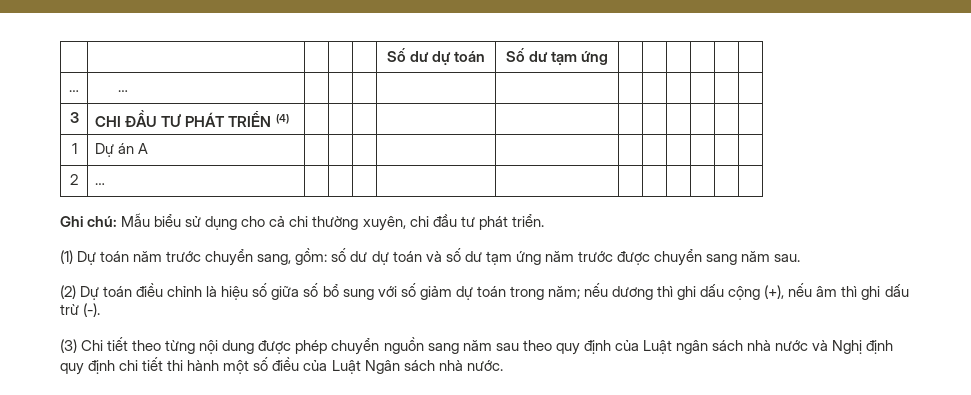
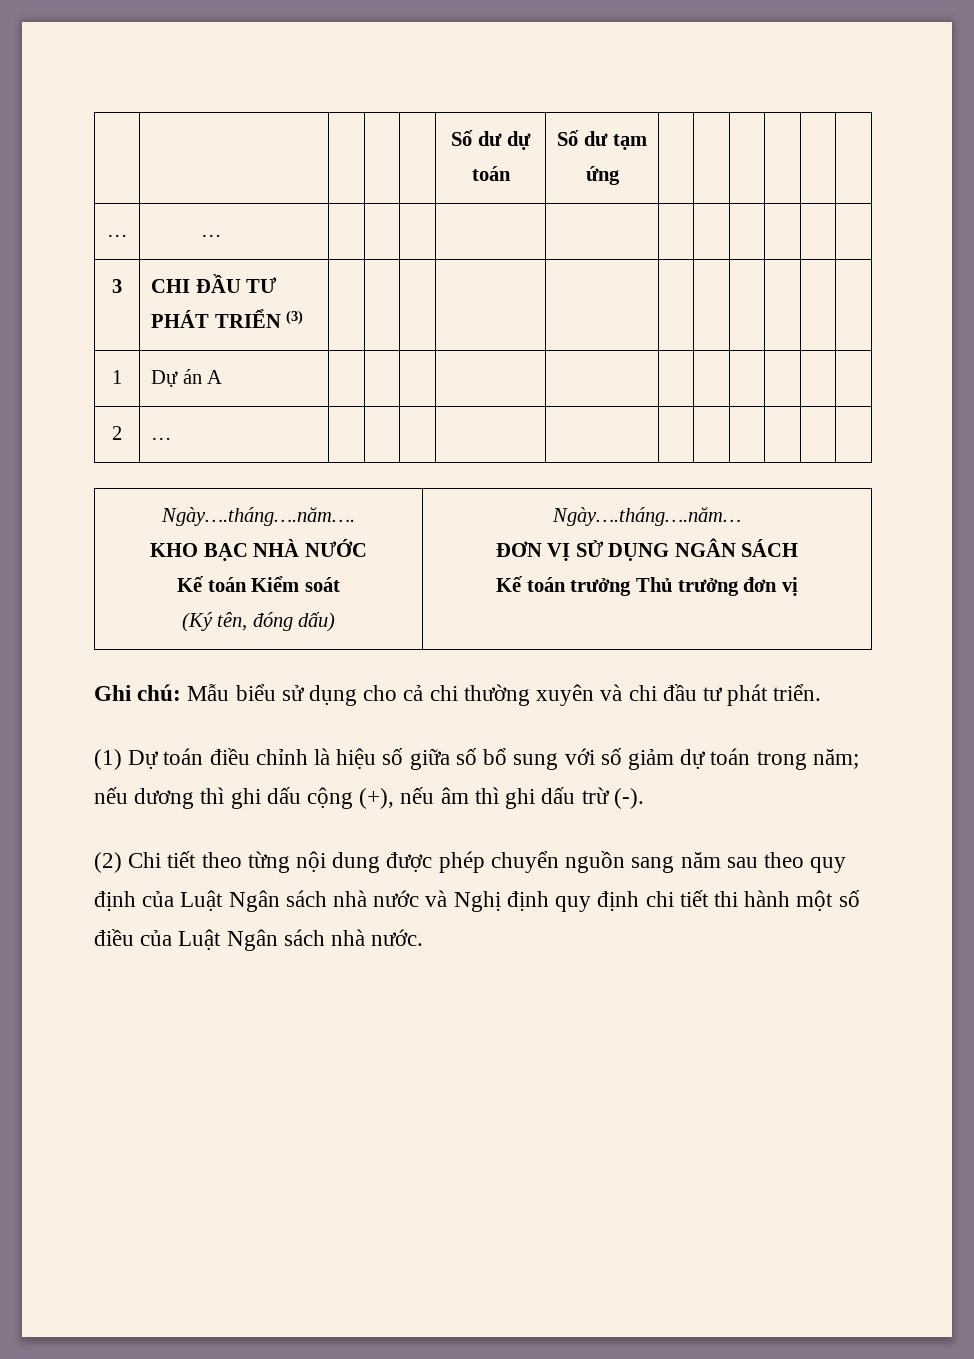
[275,114,289,124] (4) -> [286,310,304,325] (3)
(106, 184) none -> [161,507,355,526] [150,539,367,561] [177,576,340,592] [181,612,336,632] [552,507,741,526] [495,538,799,561] [496,576,798,596] // Ngày….tháng….năm…. // KHO BẠC NHÀ NƯỚC // Kế toán Kiểm soát // (Ký tên, đóng dấu) | Ngày….tháng….năm… // ĐƠN VỊ SỬ DỤNG NGÂN SÁCH // Kế toán trưởng Thủ trưởng đơn vị
[362,216,406,231] xuyên, -> [536,684,623,706] xuyên và
[133,248,801,266] [60,285,133,300] năm trước chuyển sang, gồm: số dư dự toán và số dư tạm ứng năm trước được chuyển sang năm sau. // (2) Dự toán -> (204, 756) none
[60,339,77,353] (3) -> [94,852,122,873] (2)
[675,340,708,354] ngân -> [228,890,280,912] Ngân

